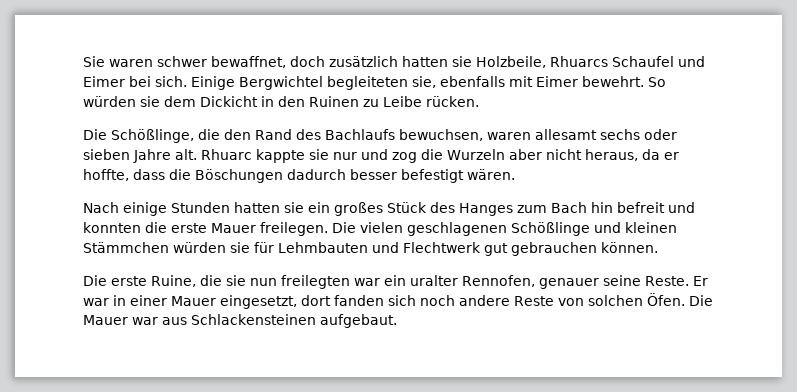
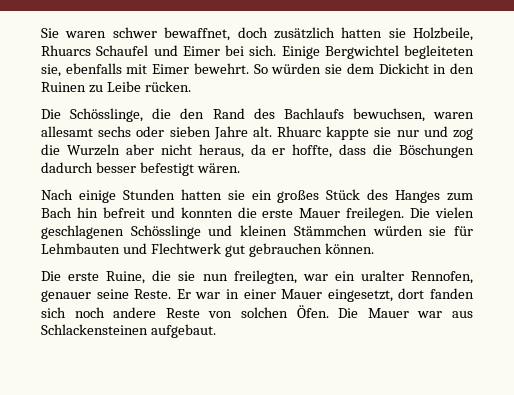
[111,129,194,143] Schößlinge, -> [70,108,144,122] Schösslinge,
[511,222,590,236] Schößlinge -> [130,225,201,239] Schösslinge
[281,275,350,289] freilegten -> [233,270,297,284] freilegten,

